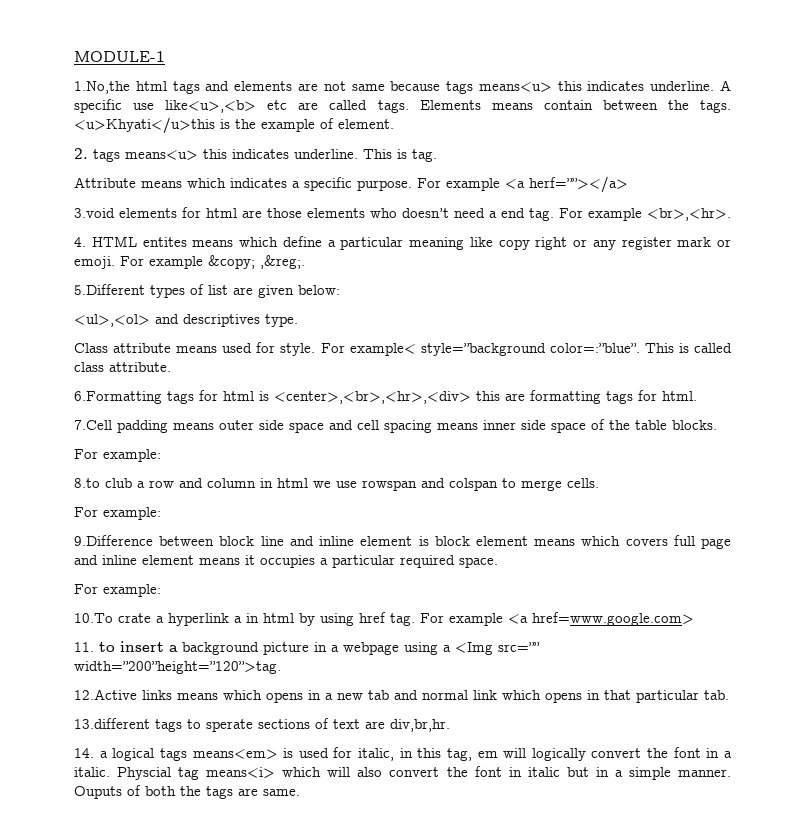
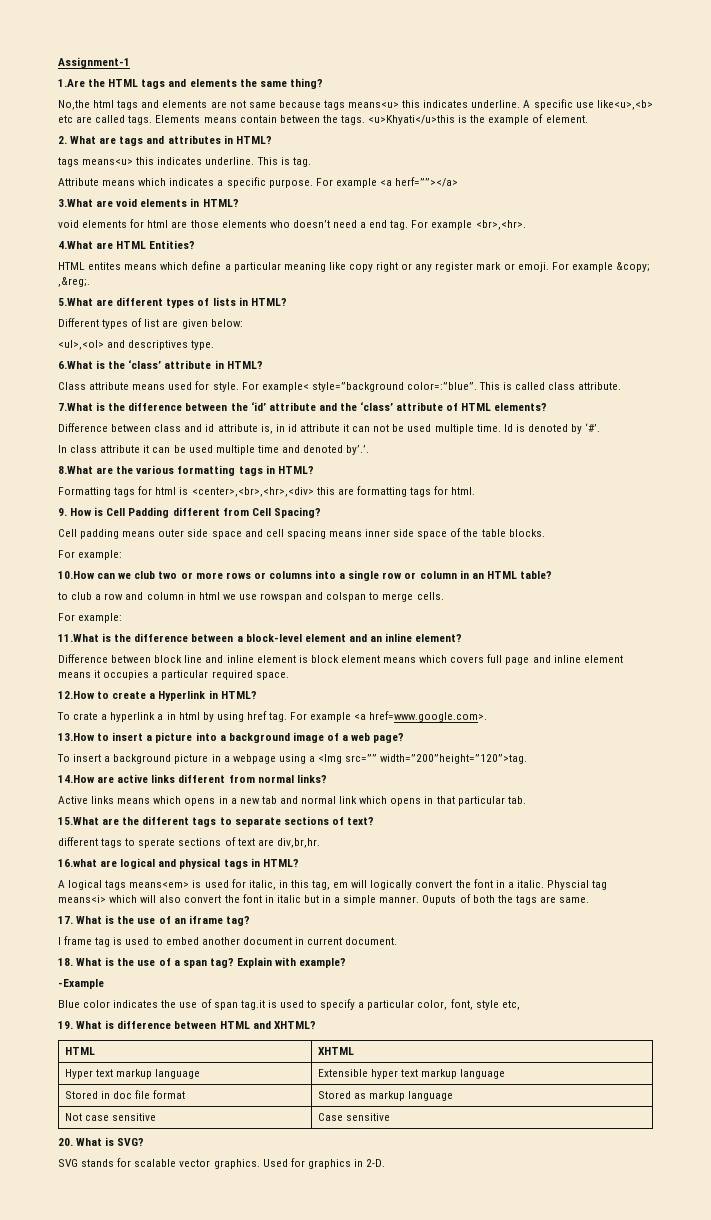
[74,51,165,62] [74,81,130,94] MODULE-1 // 1.No,the -> [58,57,130,68] [58,78,323,89] [58,100,90,110] Assignment-1 // 1.Are the HTML tags and elements the same thing? // No,the
(88, 153) none -> [70,135,272,146] What are tags and attributes in HTML? //
[74,208,115,218] 3.void -> [58,198,239,207] [58,220,79,228] 3.What are void elements in HTML? // void
[74,237,86,247] 4. -> [58,240,196,249] 4.What are HTML Entities? //
[74,284,145,295] 5.Different -> [58,297,287,308] [58,318,99,327] 5.What are different types of lists in HTML? // Different
(298, 320) none -> [58,360,263,369] // 6.What is the ‘class’ attribute in HTML?
[74,391,162,404] 6.Formatting -> [58,402,548,411] [58,423,601,434] [58,445,370,455] [58,465,314,476] [58,487,111,497] 7.What is the difference between the ‘id’ attribute and the ‘class’ attribute of HTML elements? // Difference between class and id attribute is, in id attribute it can not be used multiple time. Id is denoted by ‘#’. // In class attribute it can be used multiple time and denoted by’.’. // 8.What are the various formatting tags in HTML? // Formatting
[74,420,112,430] 7.Cell -> [58,507,321,518] [58,529,77,537] 9. How is Cell Padding different from Cell Spacing? // Cell
[74,478,100,488] 8.to -> [58,570,552,581] [58,592,68,600] 10.How can we club two or more rows or columns into a single row or column in an HTML table? // to
[74,535,153,546] 9.Difference -> [58,633,463,642] [58,654,108,663] 11.What is the difference between a block-level element and an inline element? // Difference
[74,584,161,597] [74,613,113,623] For example: // 10.To -> [58,690,257,701] [57,712,70,720] 12.How to create a Hyperlink in HTML? // To
[532,612,694,626] [74,642,94,652] href=www.google.com> // 11. -> [369,711,488,722] [58,733,95,741] href=www.google.com>. // 13.How
(178, 648) none -> [155,732,405,743] [57,754,111,762] picture into a background image of a web page? // To insert a
[74,689,137,700] 12.Active -> [58,774,327,783] [58,796,88,804] 14.How are active links different from normal links? // Active
[74,718,150,729] 13.different -> [58,816,374,827] [58,837,98,846] 15.What are the different tags to separate sections of text? // different
[74,748,108,758] 14. a -> [58,858,299,869] [58,880,65,888] 16.what are logical and physical tags in HTML? // A
(300, 792) none -> [58,915,250,926] [58,936,398,947] [58,957,347,968] [58,979,104,989] [58,999,520,1010] [58,1020,316,1029] [65,1047,96,1055] [318,1047,355,1055] [65,1069,201,1079] [318,1069,506,1079] [65,1090,186,1099] [318,1091,454,1101] [65,1113,157,1121] [318,1113,391,1121] [58,1137,145,1146] [58,1158,386,1169] // 17. What is the use of an iframe tag? // I frame tag is used to embed another document in current document. // 18. What is the use of a span tag? Explain with example? // -Example // Blue color indicates the use of span tag.it is used to specify a particular color, font, style etc, // 19. What is difference between HTML and XHTML? // HTML | XHTML // Hyper text markup language | Extensible hyper text markup language // Stored in doc file format | Stored as markup language // Not case sensitive | Case sensitive // 20. What is SVG? // SVG stands for scalable vector graphics. Used for graphics in 2-D.

